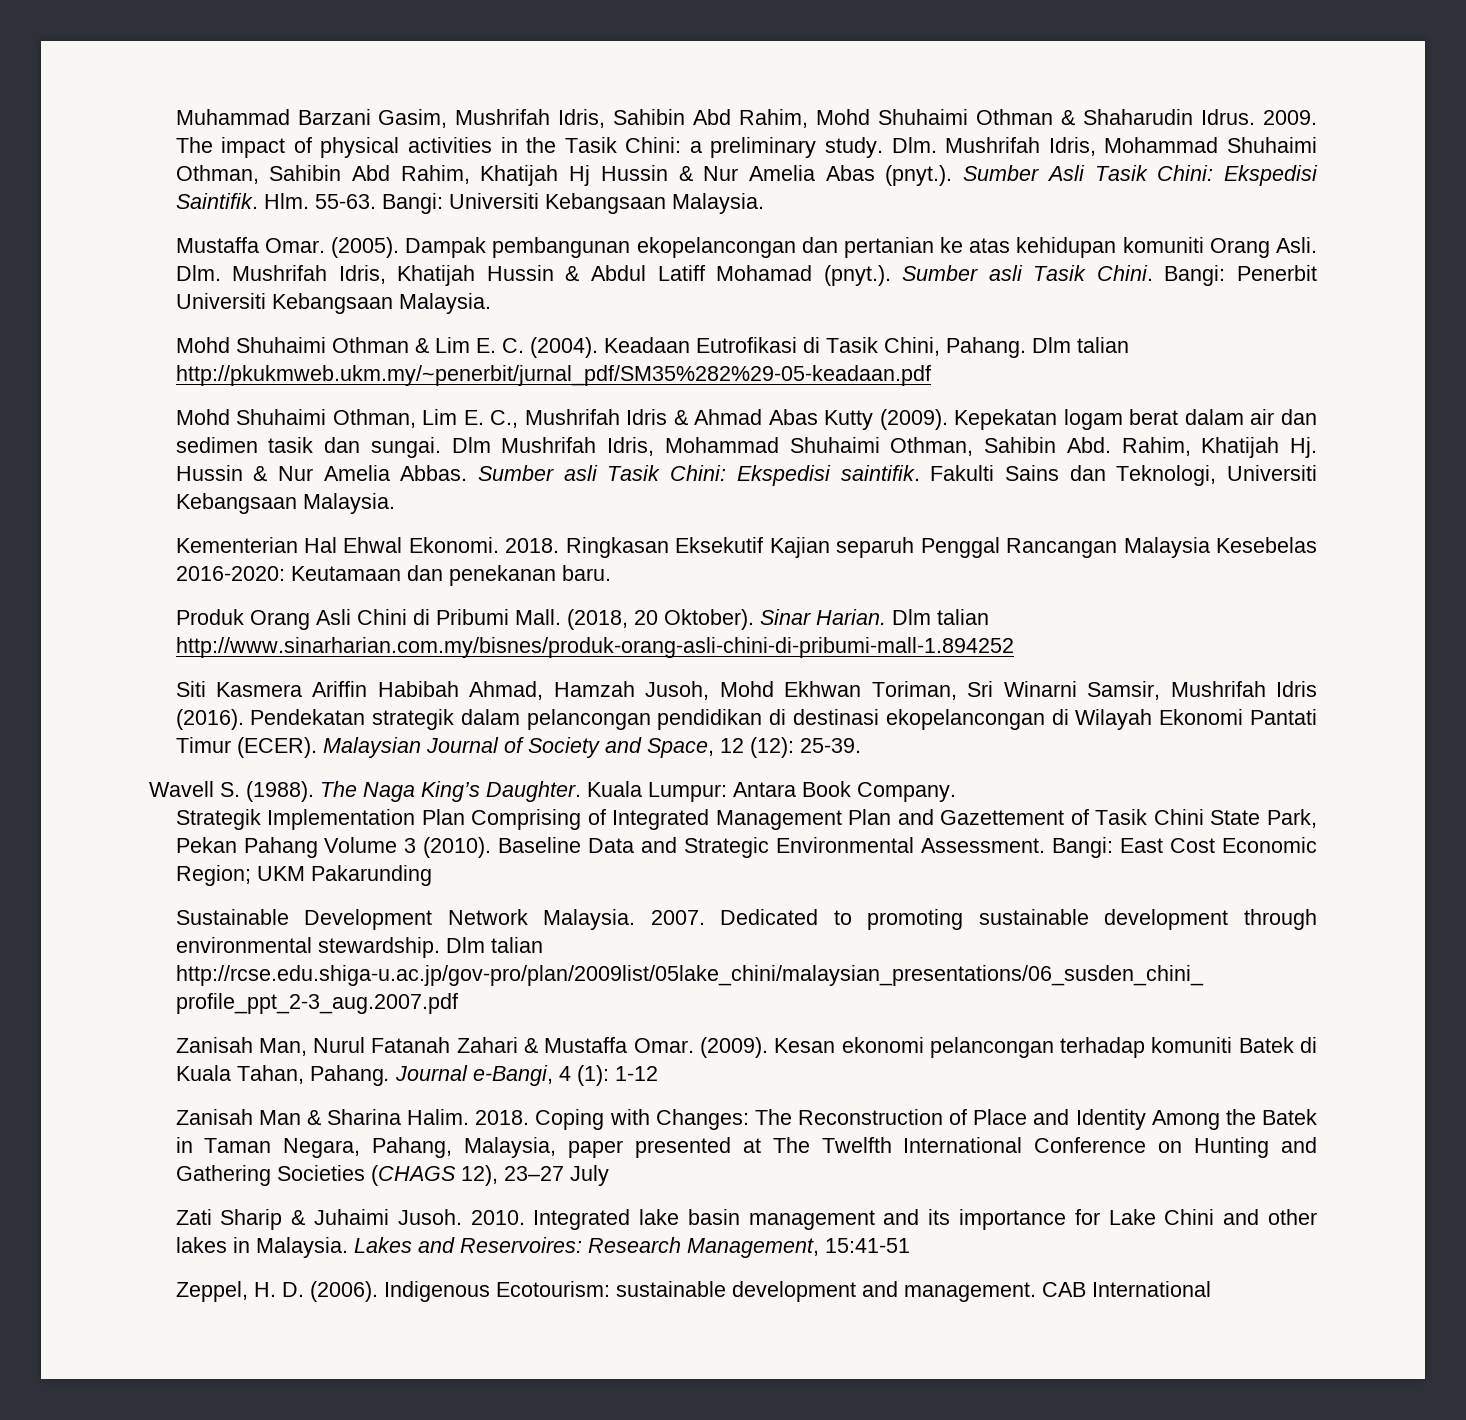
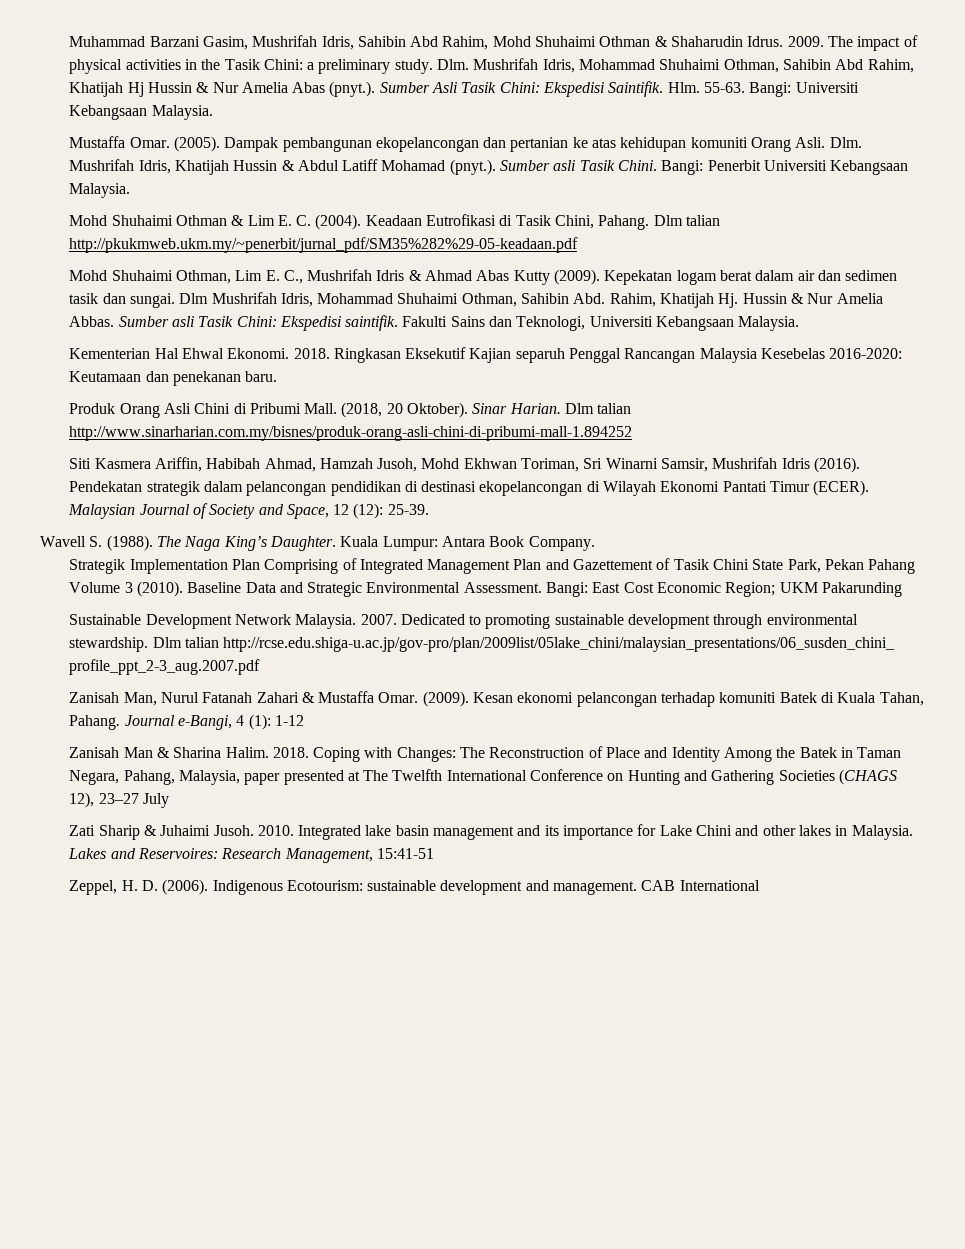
[312,681,368,697] Ariffin -> [154,457,202,472] Ariffin,

